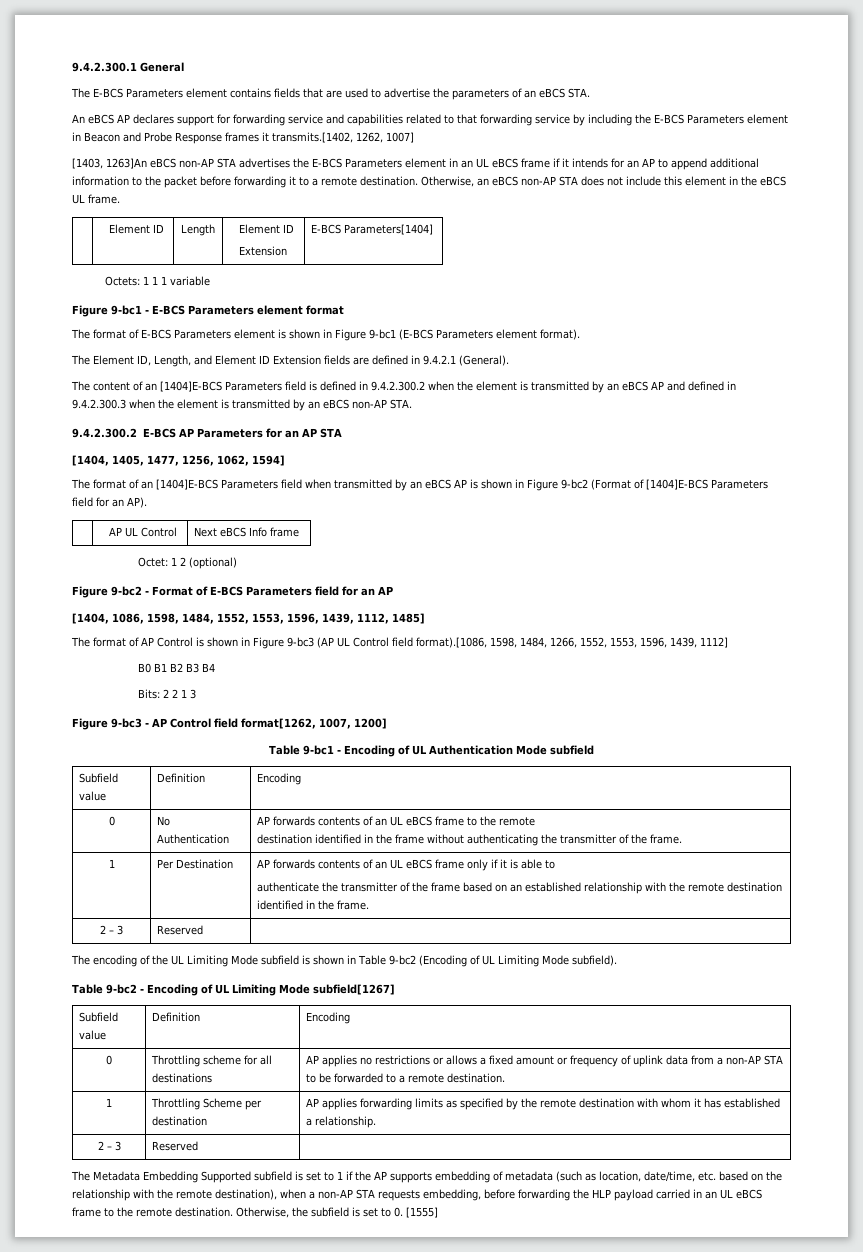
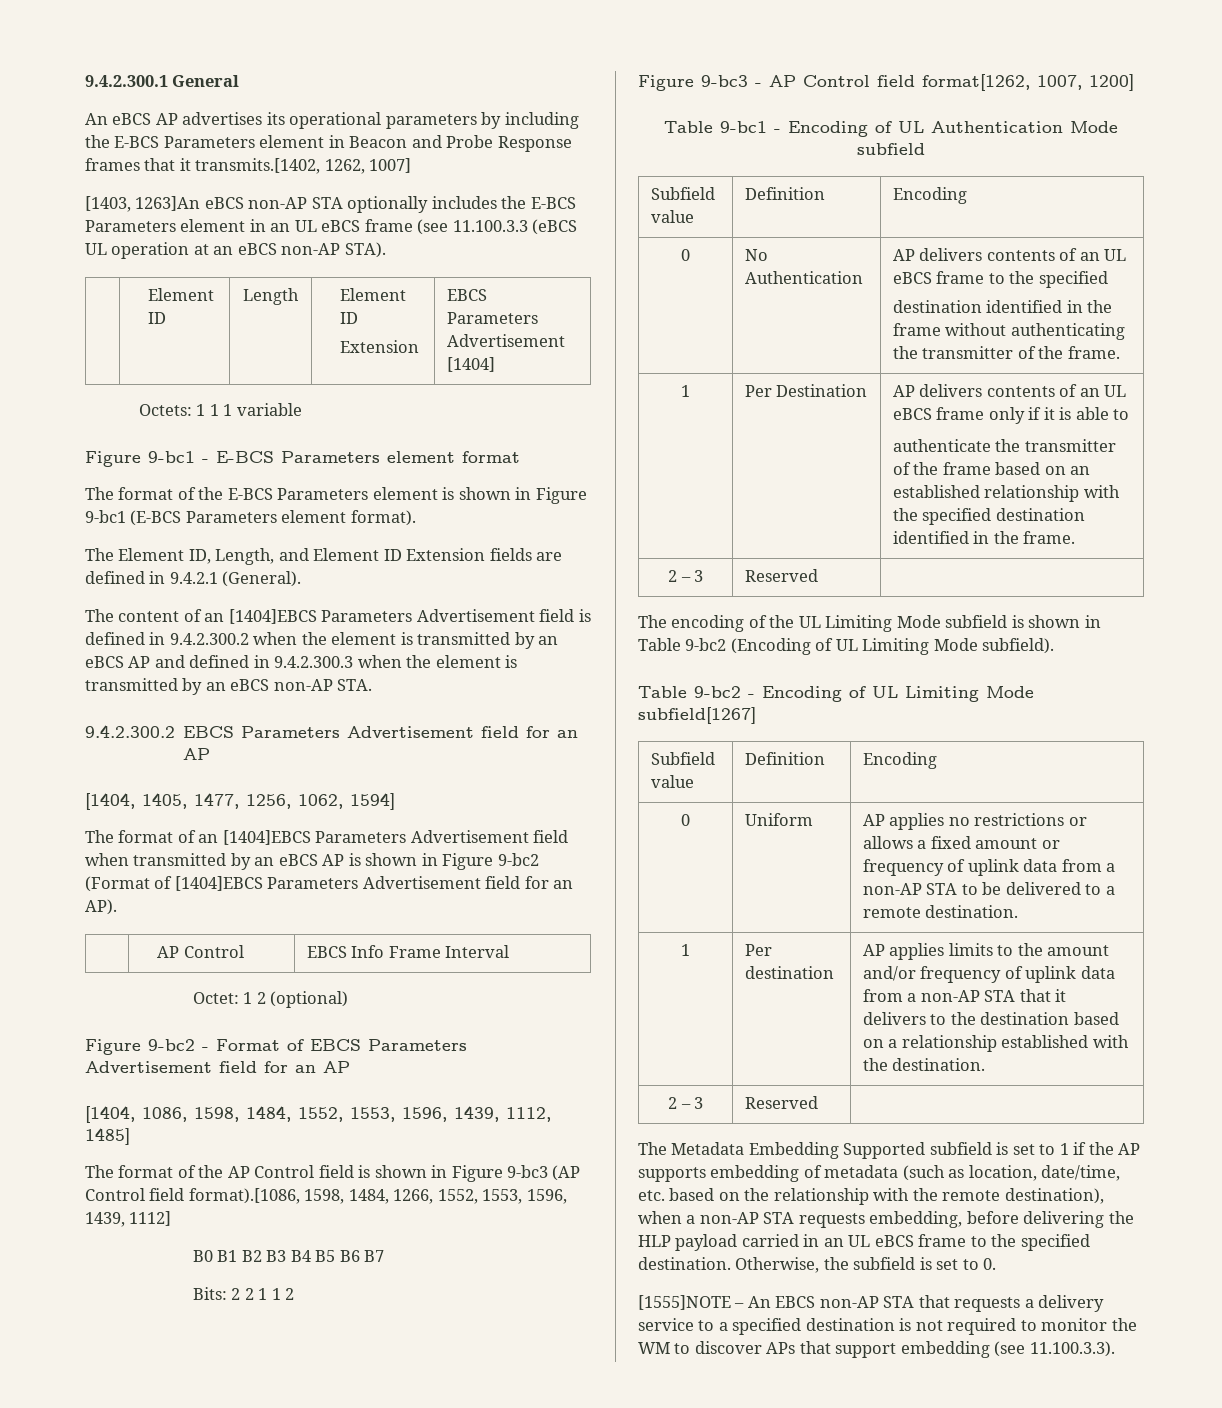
[71,88,590,100] [72,114,570,126] The E-BCS Parameters element contains fields that are used to advertise the parameters of an eBCS STA. // An eBCS AP declares support for forwarding service and capabilities related to that forwarding service -> [85,112,477,129] An eBCS AP advertises its operational parameters
(259, 137) none -> [144,158,176,171] that
[239,158,290,168] advertises -> [347,196,497,213] optionally includes
[553,158,759,170] [72,176,786,188] [72,194,120,204] if it intends for an AP to append additional information to the packet before forwarding it to a remote destination. Otherwise, an eBCS non-AP STA does not include this element in the eBCS UL frame. -> [417,219,578,235] [85,242,386,259] (see 11.100.3.3 (eBCS UL operation at an eBCS non-AP STA).
[311,224,434,235] E-BCS Parameters[1404] -> [447,289,488,301] [447,312,539,324] [447,334,566,347] [447,357,496,372] EBCS Parameters Advertisement [1404]
(139, 334) none -> [198,487,224,500] the
[160,381,282,392] [1404]E-BCS Parameters -> [228,609,535,624] [1404]EBCS Parameters Advertisement
[142,428,342,438] E-BCS AP Parameters for an AP STA -> [183,726,579,738] [183,748,211,760] EBCS Parameters Advertisement field for an AP
[156,479,278,490] [1404]E-BCS Parameters -> [222,830,529,845] [1404]EBCS Parameters Advertisement
[646,479,768,490] [1404]E-BCS Parameters -> [174,876,481,891] [1404]EBCS Parameters Advertisement
[125,527,139,537] UL -> (180, 952) none
[194,527,300,537] Next eBCS Info frame -> [307,945,510,958] EBCS Info Frame Interval
[210,586,312,596] E-BCS Parameters -> [310,1039,467,1051] [85,1061,212,1073] EBCS Parameters Advertisement
[141,637,193,647] AP Control -> [198,1165,354,1178] the AP Control field
[337,637,350,647] UL -> (581, 1173) none
(216, 667) none -> [315,1250,385,1262] B5 B6 B7
[190,689,197,699] 3 -> [271,1288,295,1300] 1 2
[273,816,316,826] forwards -> [919,248,983,261] delivers
[499,817,536,826] remote -> [1038,271,1108,288] specified
[273,859,316,869] forwards -> [919,384,983,397] delivers
[688,883,725,892] remote -> [922,508,992,525] specified
[151,1055,273,1067] [152,1073,213,1083] Throttling scheme for all destinations -> [745,813,814,826] Uniform
[334,1073,384,1083] forwarded -> [1005,882,1081,895] delivered
[151,1098,263,1110] Throttling Scheme per -> [745,944,773,956] Per
[360,1098,781,1110] [306,1116,377,1128] forwarding limits as specified by the remote destination with whom it has established a relationship. -> [948,943,1110,956] [863,966,1115,983] [863,989,1067,1002] [863,1012,1119,1025] [863,1035,1129,1052] [863,1058,986,1071] limits to the amount and/or frequency of uplink data from a non-AP STA that it delivers to the destination based on a relationship established with the destination.
[518,1189,570,1201] forwarding -> [1023,1211,1105,1228] delivering
[136,1208,172,1217] remote -> [1020,1234,1090,1251] specified
[406,1207,438,1218] [1555] -> [638,1295,1105,1312] [638,1318,1137,1335] [638,1341,1115,1358] // [1555]NOTE – An EBCS non-AP STA that requests a delivery service to a specified destination is not required to monitor the WM to discover APs that support embedding (see 11.100.3.3).

